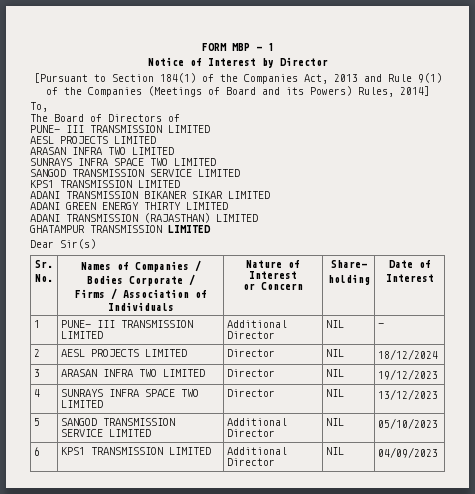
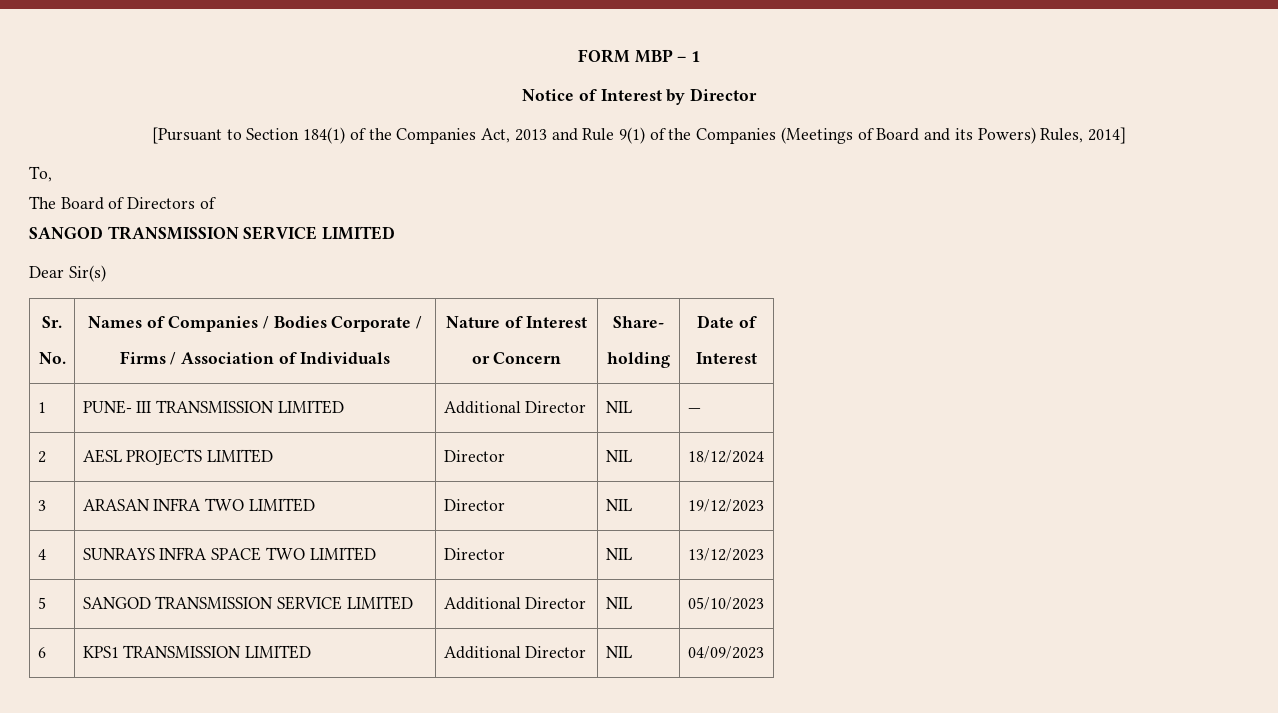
[30,125,210,133] [30,136,156,144] [30,147,174,155] [30,158,216,166] [30,169,240,177] [30,180,180,188] [30,191,270,199] [30,202,228,210] [30,213,258,223] [30,225,162,233] PUNE- III TRANSMISSION LIMITED // AESL PROJECTS LIMITED // ARASAN INFRA TWO LIMITED // SUNRAYS INFRA SPACE TWO LIMITED // SANGOD TRANSMISSION SERVICE LIMITED // KPS1 TRANSMISSION LIMITED // ADANI TRANSMISSION BIKANER SIKAR LIMITED // ADANI GREEN ENERGY THIRTY LIMITED // ADANI TRANSMISSION (RAJASTHAN) LIMITED // GHATAMPUR TRANSMISSION -> [29,226,318,240] SANGOD TRANSMISSION SERVICE

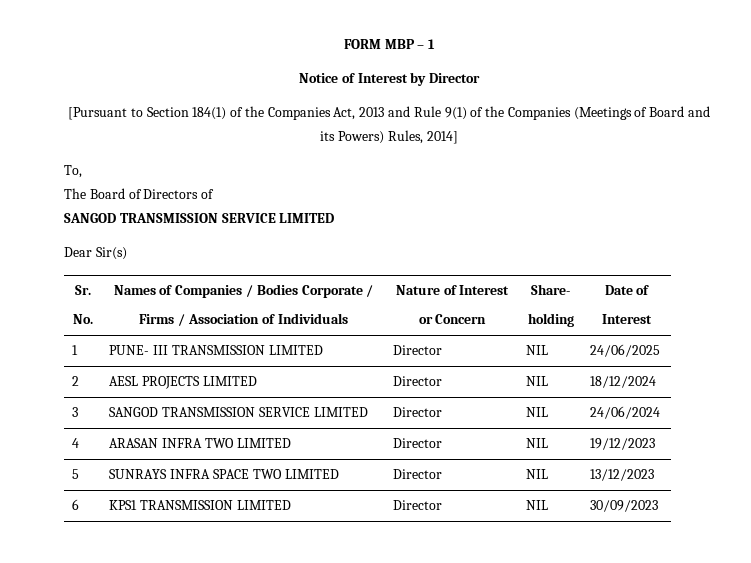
[443,401,587,414] [605,401,632,413] [687,408,701,413] Additional Director | NIL | — -> [393,345,443,355] [526,345,549,355] [590,344,661,357] Director | NIL | 24/06/2025
(46, 505) none -> [109,407,368,417] [393,407,443,417] [526,407,549,417] [590,406,661,419] [72,438,80,448] | SANGOD TRANSMISSION SERVICE LIMITED | Director | NIL | 24/06/2024 // 4
[37,549,46,560] 4 -> [72,469,80,479] 5
[37,597,46,609] [82,596,413,610] [443,597,587,610] [605,597,632,609] [687,597,764,610] // 5 | SANGOD TRANSMISSION SERVICE LIMITED | Additional Director | NIL | 05/10/2023 -> (655, 475) none
[443,646,587,659] [605,646,632,658] [687,646,764,659] Additional Director | NIL | 04/09/2023 -> [393,500,443,510] [526,500,549,510] [590,500,659,512] Director | NIL | 30/09/2023

